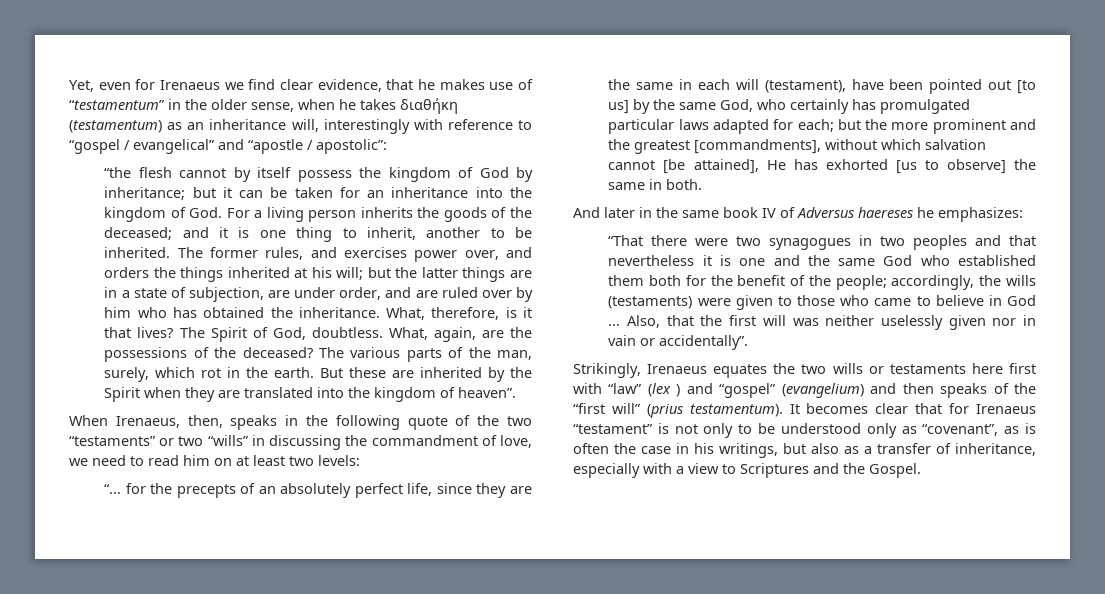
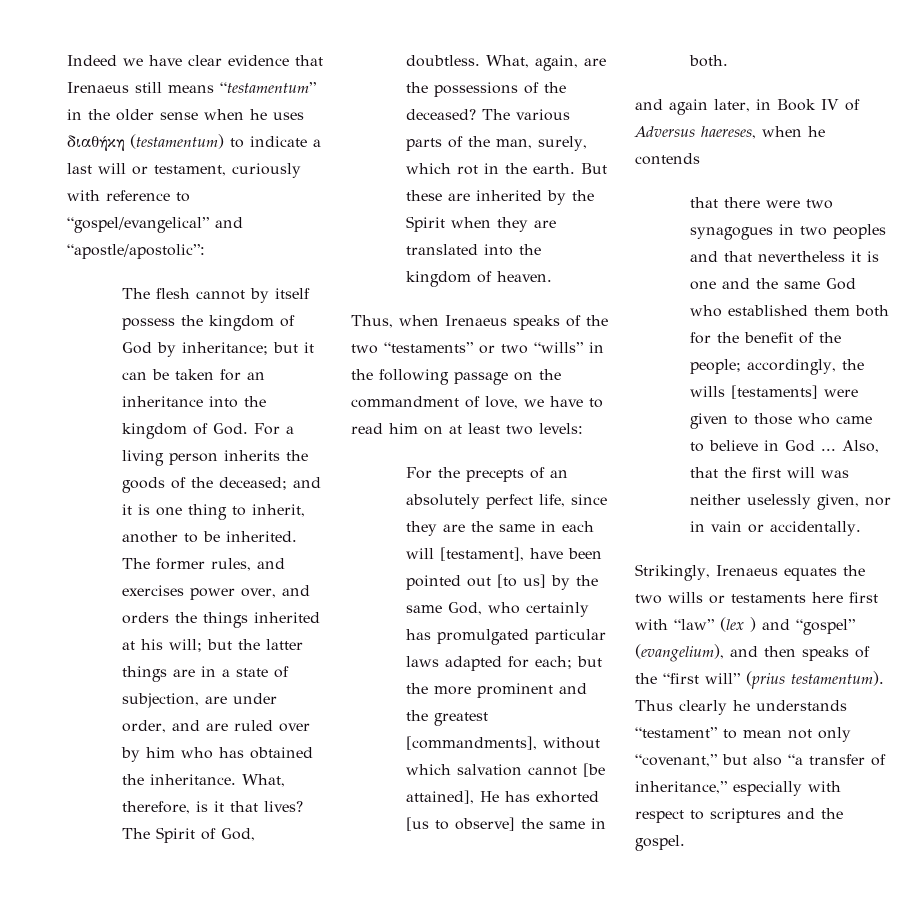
[69,79,533,92] Yet, even for Irenaeus we find clear evidence, that he makes use of -> [67,55,323,66] [67,82,214,93] Indeed we have clear evidence that Irenaeus still means
[251,99,396,112] sense, when he takes -> [160,109,304,120] sense when he uses
[167,119,532,134] [69,139,387,154] [104,167,132,178] as an inheritance will, interestingly with reference to “gospel / evangelical” and “apostle / apostolic”: // “the -> [230,136,321,148] [67,163,301,178] [67,190,190,202] [67,217,243,233] [67,244,205,259] [122,288,151,299] to indicate a last will or testament, curiously with reference to “gospel/evangelical” and “apostle/apostolic”: // The
[458,387,517,398] [69,415,448,430] heaven”. // When Irenaeus, then, speaks in the following quote -> [497,271,553,282] [351,315,560,330] heaven. // Thus, when Irenaeus speaks
[269,435,342,450] discussing -> [351,369,533,385] the following passage on
[92,455,126,466] need -> [550,396,583,407] have
[104,483,146,494] “... for -> [406,467,433,479] For
[764,80,846,93] (testament), -> [440,547,525,561] [testament],
[573,207,1023,222] [608,235,644,246] And later in the same book IV of Adversus haereses he emphasizes: // “That -> [635,99,860,115] [634,126,825,139] [635,153,700,165] [690,197,719,208] and again later, in Book IV of Adversus haereses, when he contends // that
[608,296,693,309] (testaments) -> [731,385,819,399] [testaments]
[948,315,986,330] given -> [817,494,860,510] given,
[659,335,749,350] accidentally”. -> [770,521,862,536] accidentally.
[781,383,864,398] (evangelium) -> [635,644,724,662] (evangelium),
[789,403,1036,414] [573,423,1036,438] [573,443,872,458] It becomes clear that for Irenaeus “testament” is not only to be understood only as “covenant”, as is often the case in his writings, but also as a -> [635,700,847,715] [635,727,851,742] [635,754,803,767] Thus clearly he understands “testament” to mean not only “covenant,” but also “a
[955,443,1036,456] inheritance, -> [635,781,727,794] inheritance,”
[676,463,921,478] a view to Scriptures and the Gospel. -> [635,808,843,823] [635,835,685,851] respect to scriptures and the gospel.

